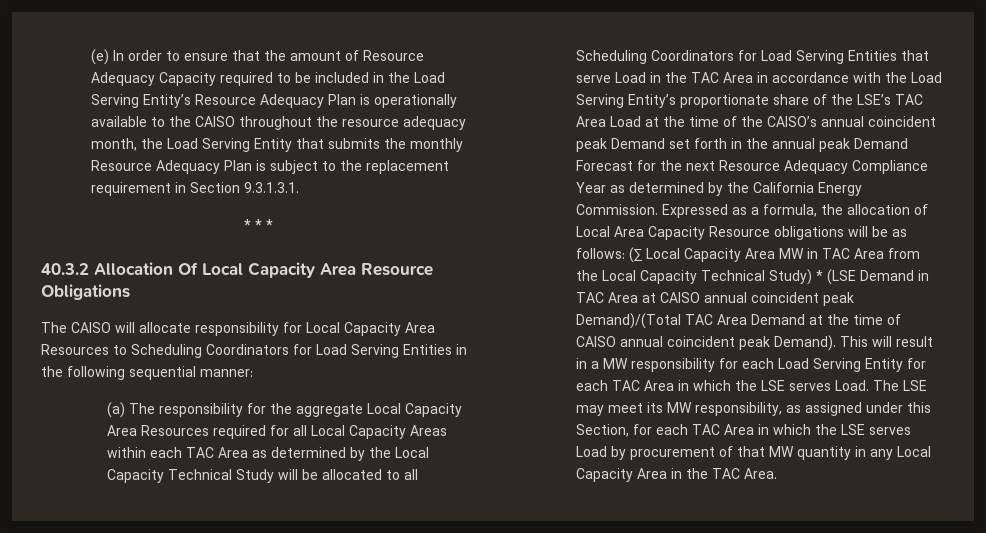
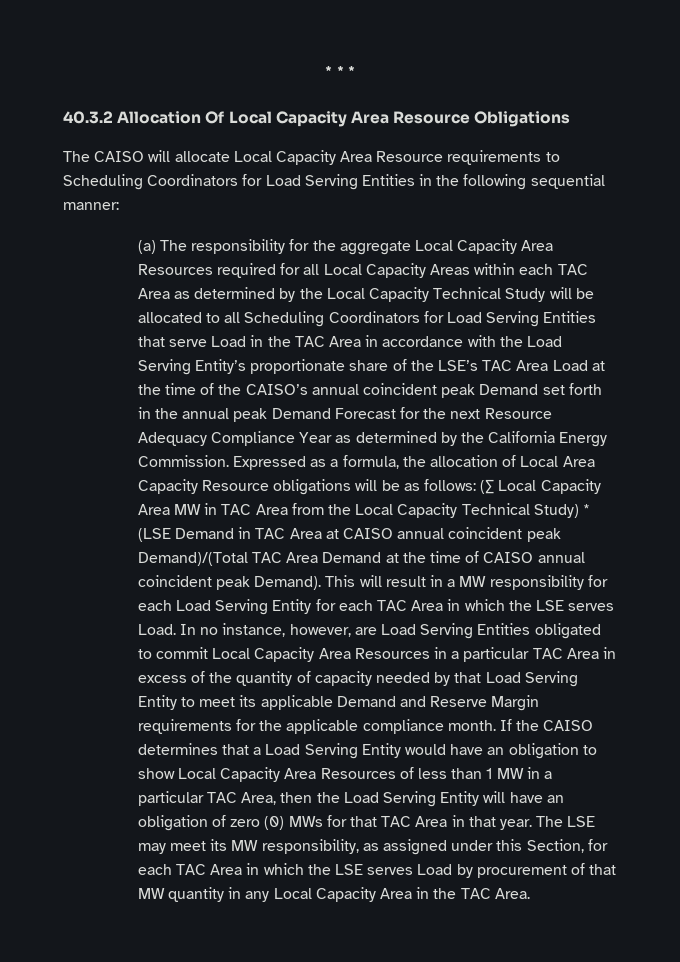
[90,49,424,65] [90,72,445,86] [90,94,457,108] [90,116,466,130] [90,138,463,152] [90,160,449,174] [90,182,299,196] (e) In order to ensure that the amount of Resource Adequacy Capacity required to be included in the Load Serving Entity’s Resource Adequacy Plan is operationally available to the CAISO throughout the resource adequacy month, the Load Serving Entity that submits the monthly Resource Adequacy Plan is subject to the replacement requirement in Section 9.3.1.3.1. // -> (325, 71) none
[195,322,435,336] [41,344,109,355] responsibility for Local Capacity Area Resources -> [233,150,542,165] Local Capacity Area Resource requirements
(870, 385) none -> [180,623,601,639] [137,647,616,662] [137,671,578,687] [137,695,540,711] [137,719,594,734] [137,743,597,759] [137,767,552,782] [137,791,564,807] [137,815,532,831] In no instance, however, are Load Serving Entities obligated to commit Local Capacity Area Resources in a particular TAC Area in excess of the quantity of capacity needed by that Load Serving Entity to meet its applicable Demand and Reserve Margin requirements for the applicable compliance month. If the CAISO determines that a Load Serving Entity would have an obligation to show Local Capacity Area Resources of less than 1 MW in a particular TAC Area, then the Load Serving Entity will have an obligation of zero (0) MWs for that TAC Area in that year.

